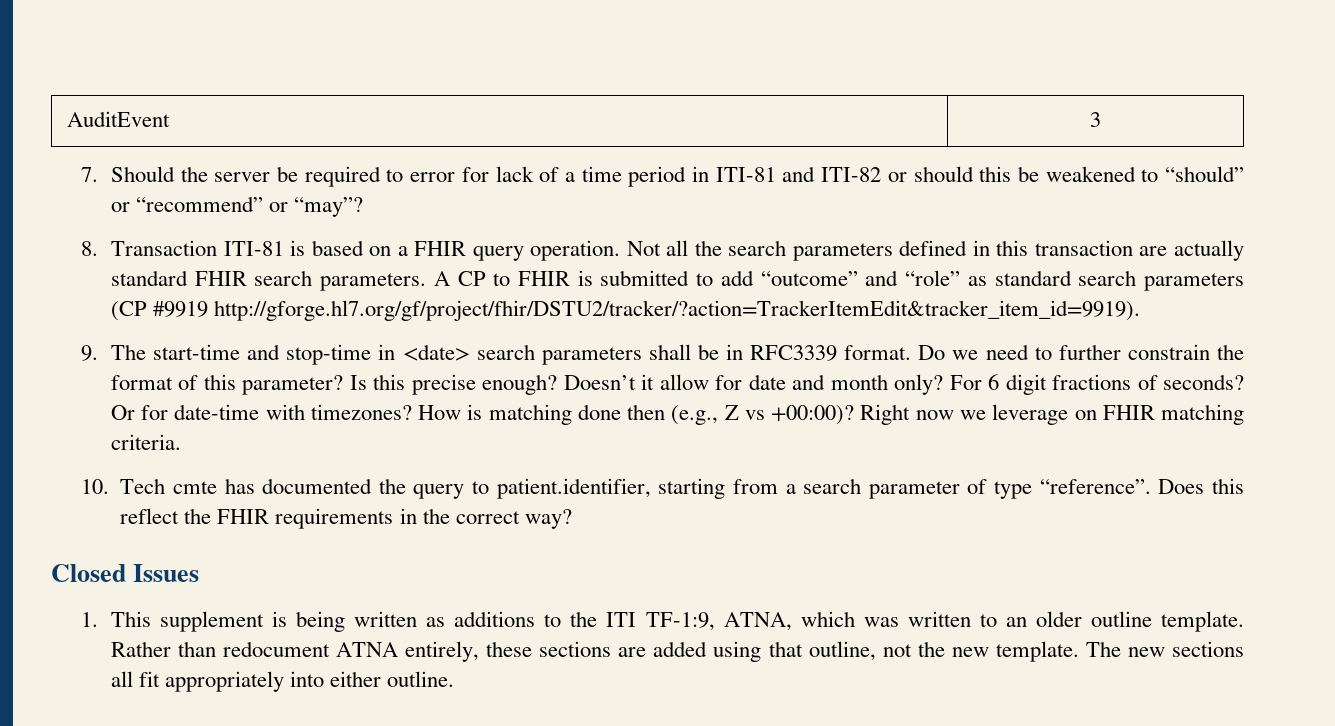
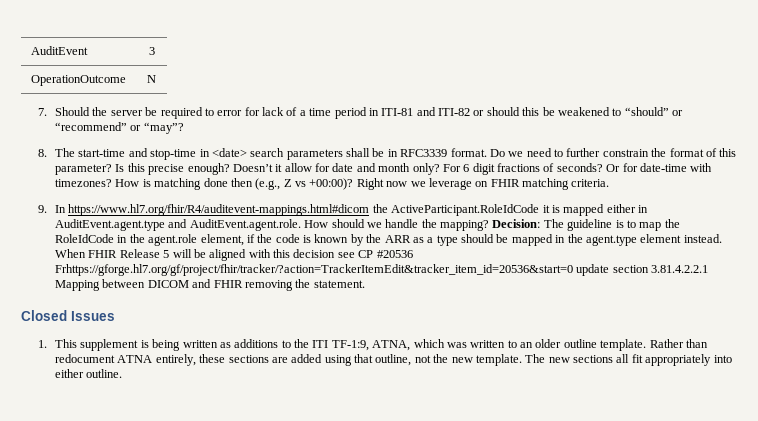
(1101, 119) none -> [30,75,126,86] [147,75,156,83] // OperationOutcome | N
[110,240,1244,261] [110,270,1244,291] [110,300,1141,321] [80,345,98,361] Transaction ITI-81 is based on a FHIR query operation. Not all the search parameters defined in this transaction are actually standard FHIR search parameters. A CP to FHIR is submitted to add “outcome” and “role” as standard search parameters (CP #9919 http://gforge.hl7.org/gf/project/fhir/DSTU2/tracker/?action=TrackerItemEdit&tracker_item_id=9919). // 9. -> (48, 153) none
[80,478,1244,499] [120,508,572,529] 10. Tech cmte has documented the query to patient.identifier, starting from a search parameter of type “reference”. Does this reflect the FHIR requirements in the correct way? -> [38,204,649,216] [55,219,680,231] [55,234,722,246] [55,249,413,261] [55,264,709,276] [55,279,365,291] 9. In https://www.hl7.org/fhir/R4/auditevent-mappings.html#dicom the ActiveParticipant.RoleIdCode it is mapped either in AuditEvent.agent.type and AuditEvent.agent.role. How should we handle the mapping? Decision: The guideline is to map the RoleIdCode in the agent.role element, if the code is known by the ARR as a type should be mapped in the agent.type element instead. When FHIR Release 5 will be aligned with this decision see CP #20536 Frhttps://gforge.hl7.org/gf/project/fhir/tracker/?action=TrackerItemEdit&tracker_item_id=20536&start=0 update section 3.81.4.2.2.1 Mapping between DICOM and FHIR removing the statement.

